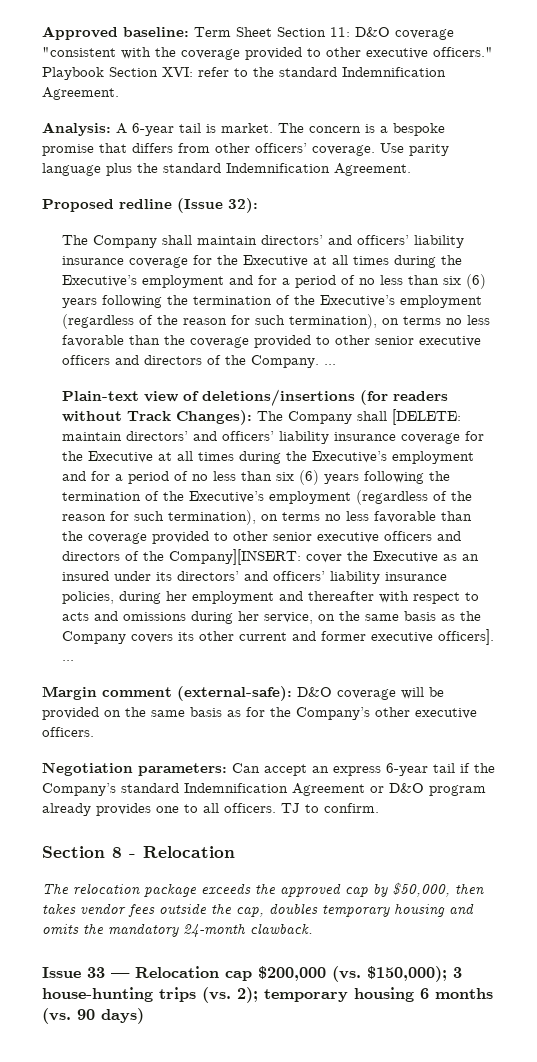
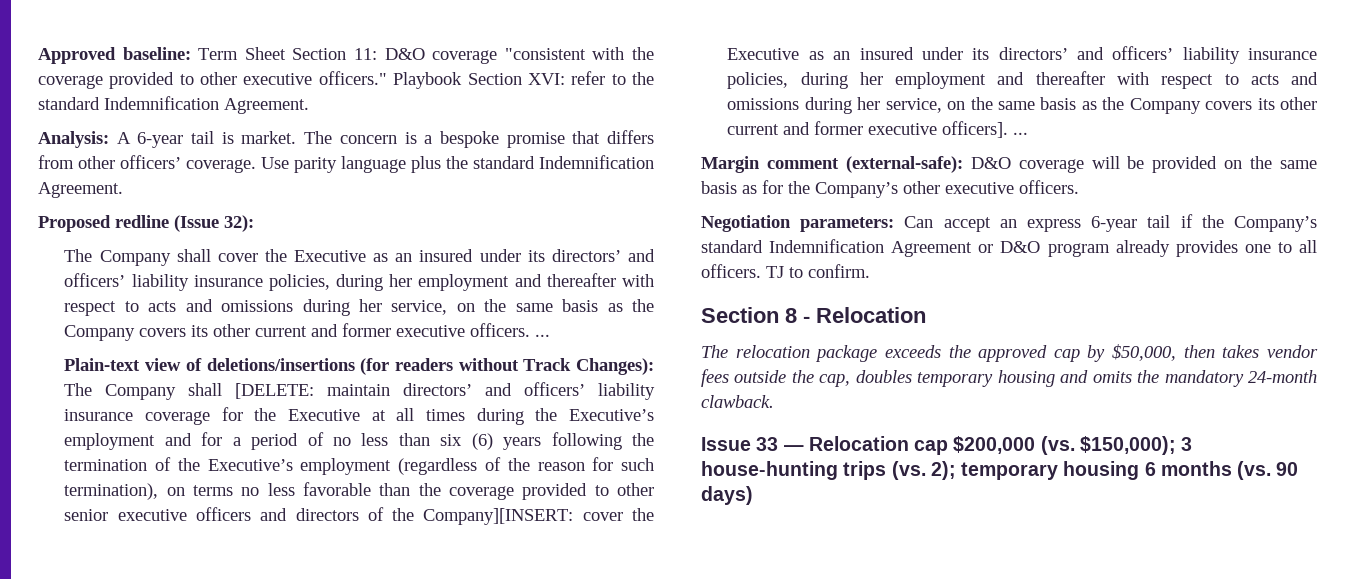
[197,235,465,248] [62,255,463,268] [62,274,487,289] [62,295,483,308] [62,314,491,329] [62,335,482,348] [62,355,320,368] maintain directors’ and officers’ liability insurance coverage for the Executive at all times during the Executive’s employment and for a period of no less than six (6) years following the termination of the Executive’s employment (regardless of the reason for such termination), on terms no less favorable than the coverage provided to other senior executive officers and directors of the Company. -> [217,249,655,262] [64,273,654,291] [64,299,654,316] [64,323,531,341] cover the Executive as an insured under its directors’ and officers’ liability insurance policies, during her employment and thereafter with respect to acts and omissions during her service, on the same basis as the Company covers its other current and former executive officers.

